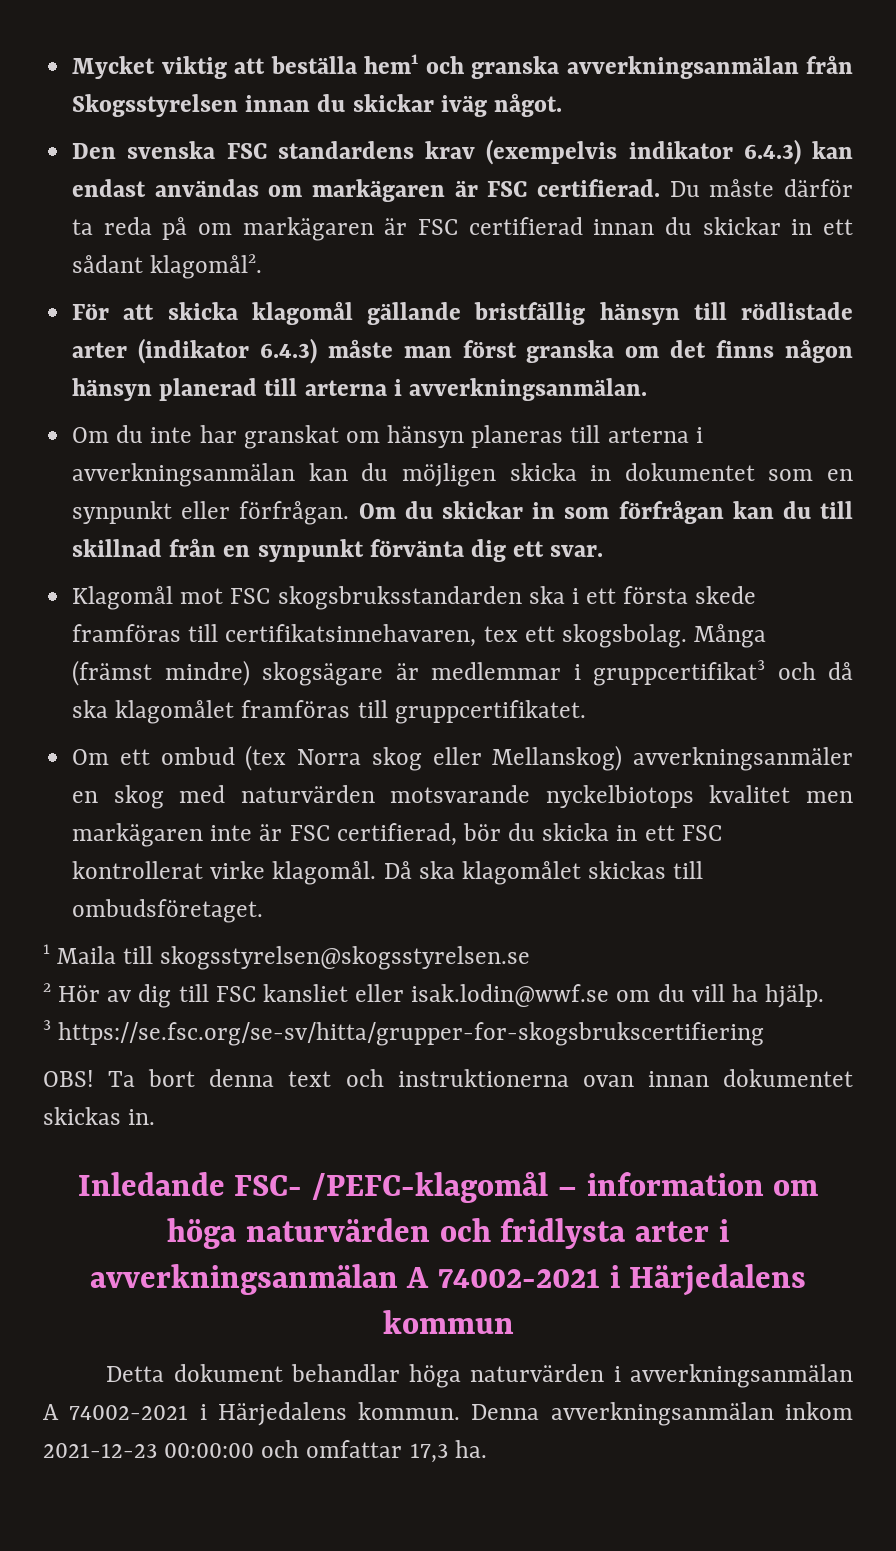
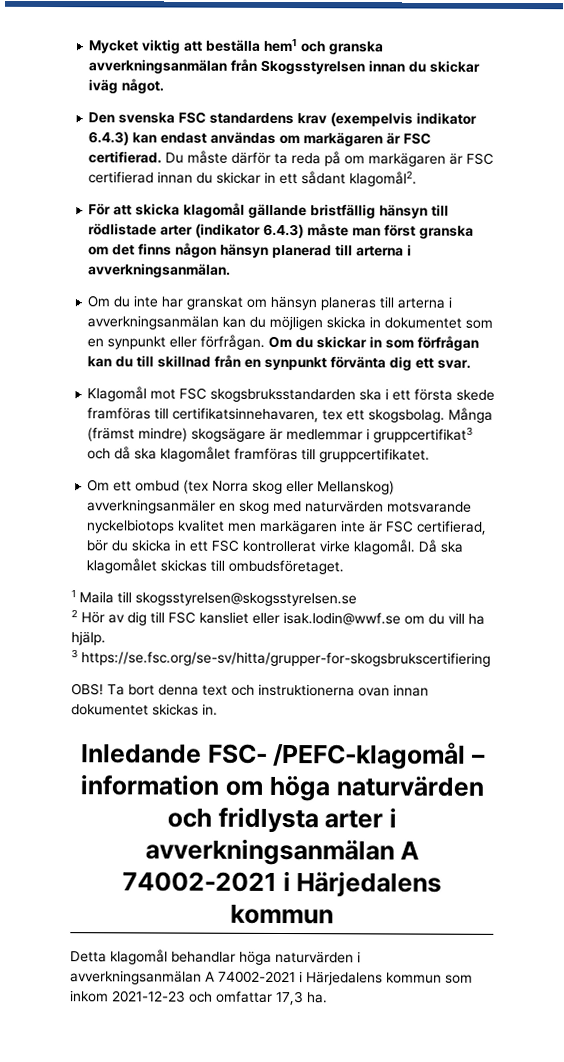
[173,1364,283,1382] dokument -> [110,949,168,965] klagomål
[358,1402,774,1426] kommun. Denna avverkningsanmälan -> [386,972,473,984] kommun som
[164,1443,255,1458] 00:00:00 -> (186, 996) none

